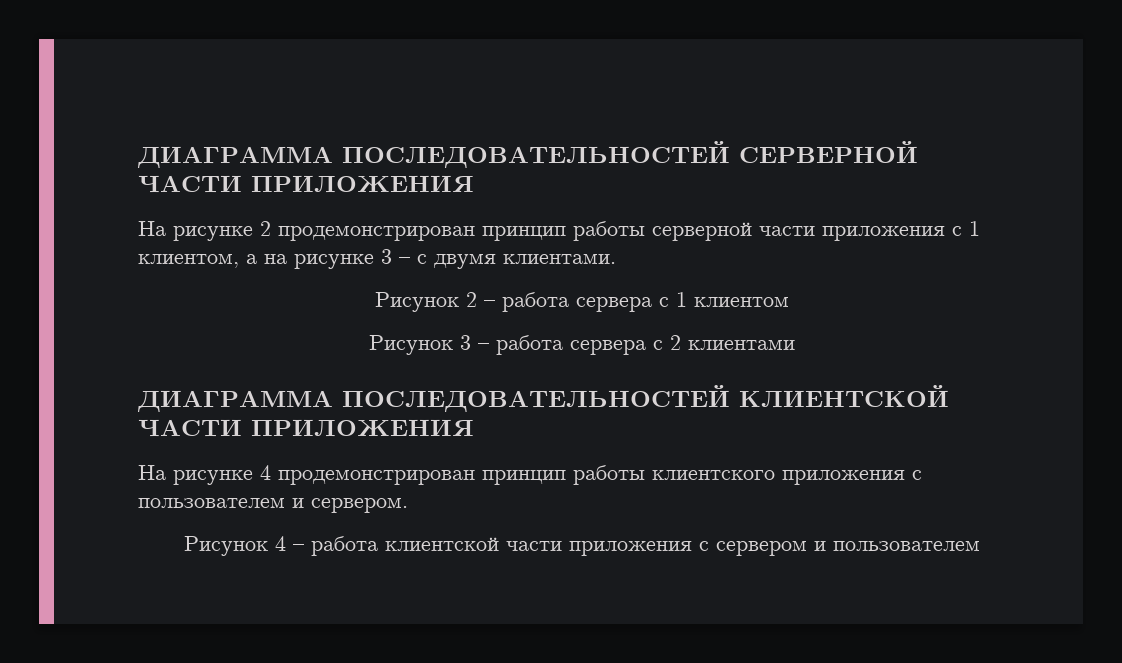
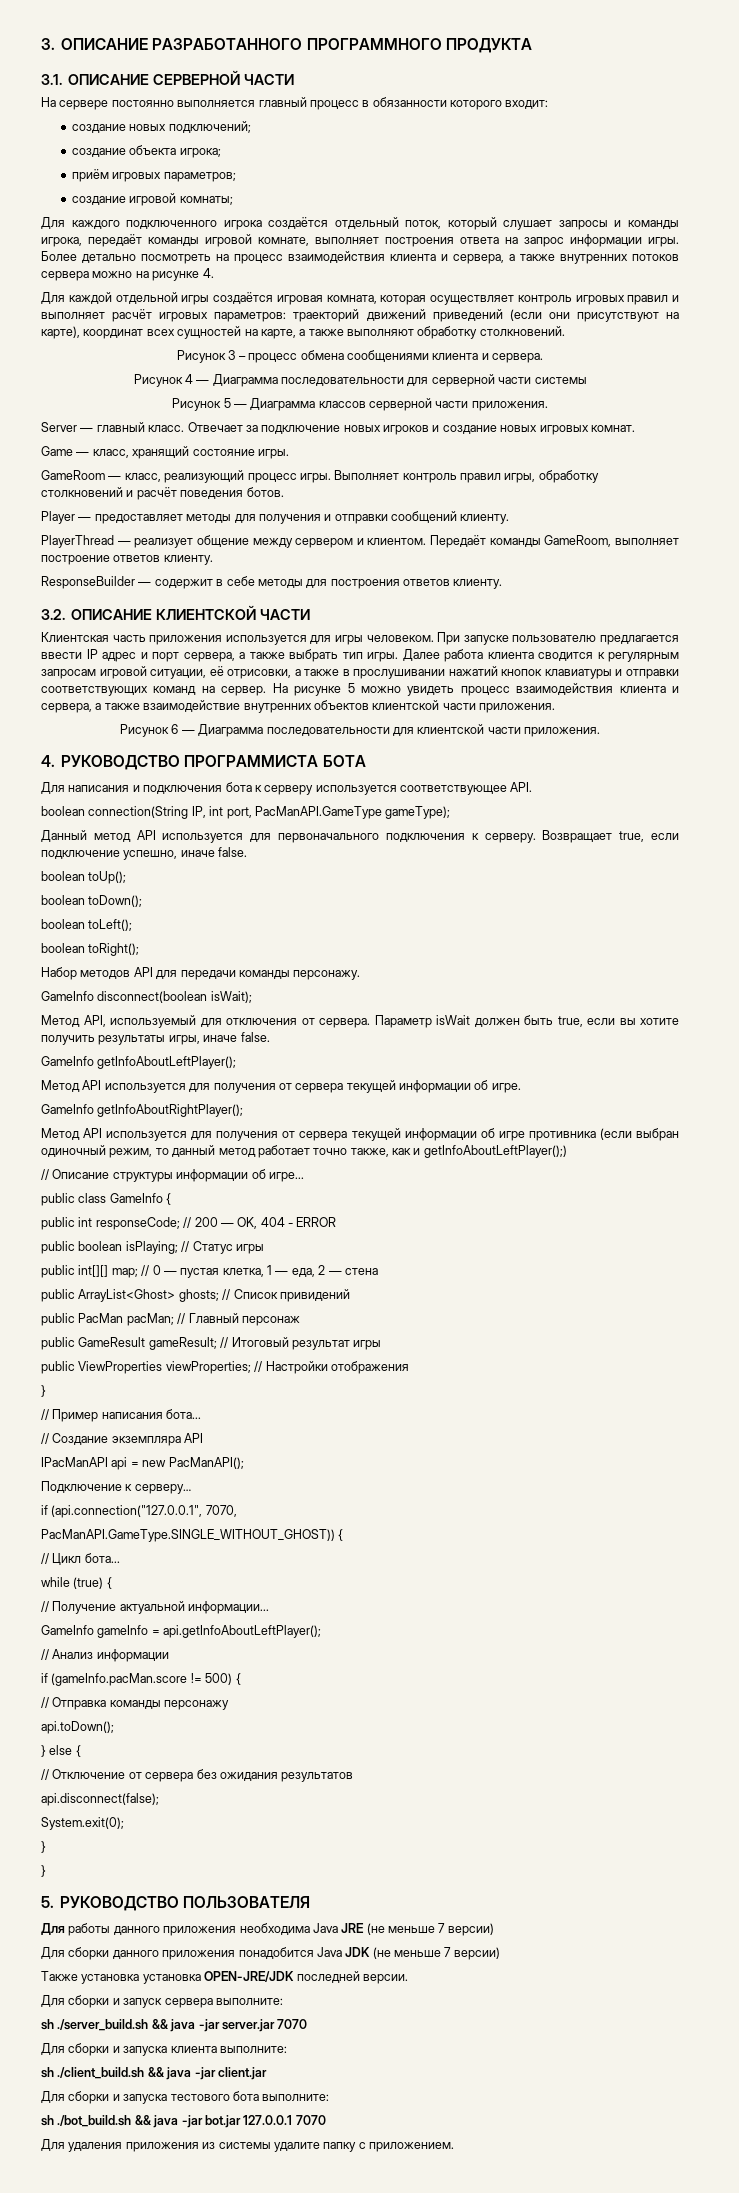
[137,141,730,168] ДИАГРАММА ПОСЛЕДОВАТЕЛЬНОСТЕЙ -> [41,38,532,53] [41,74,150,85] 3. ОПИСАНИЕ РАЗРАБОТАННОГО ПРОГРАММНОГО ПРОДУКТА // 3.1. ОПИСАНИЕ
[251,175,474,193] [138,221,980,241] [138,249,616,269] [375,292,789,312] [369,335,795,355] [137,385,949,412] [138,419,474,437] [138,465,922,485] [138,498,408,513] [184,536,980,556] ПРИЛОЖЕНИЯ // На рисунке 2 продемонстрирован принцип работы серверной части приложения с 1 клиентом, а на рисунке 3 – с двумя клиентами. // Рисунок 2 – работа сервера с 1 клиентом // Рисунок 3 – работа сервера с 2 клиентами // ДИАГРАММА ПОСЛЕДОВАТЕЛЬНОСТЕЙ КЛИЕНТСКОЙ ЧАСТИ ПРИЛОЖЕНИЯ // На рисунке 4 продемонстрирован принцип работы клиентского приложения с пользователем и сервером. // Рисунок 4 – работа клиентской части приложения с сервером и пользователем -> [41,97,549,110] [71,121,251,133] [71,145,221,158] [71,169,236,182] [71,193,233,206] [41,217,679,230] [41,234,679,247] [41,251,679,264] [41,268,214,281] [41,292,679,305] [41,309,680,322] [41,326,565,339] [177,350,543,363] [133,374,587,387] [172,398,548,411] [41,422,635,435] [41,446,289,459] [41,470,599,483] [41,487,284,500] [41,511,510,524] [41,535,679,548] [41,555,213,565] [41,576,503,589] [41,605,311,620] [41,632,680,645] [41,649,679,662] [41,666,680,679] [41,683,679,696] [41,700,555,713] [120,724,600,737] [41,755,366,770] [41,782,533,795] [41,806,451,819] [41,830,679,843] [41,847,248,860] [41,871,127,884] [41,895,143,907] [41,919,133,931] [41,943,140,956] [41,967,361,980] [41,991,252,1003] [41,1015,679,1028] [41,1032,270,1045] [41,1056,237,1069] [41,1080,521,1093] [41,1104,244,1117] [41,1128,680,1141] [41,1145,567,1158] [41,1169,304,1182] [41,1193,172,1206] [41,1217,337,1230] [41,1241,264,1254] [41,1265,378,1278] [41,1289,350,1302] [41,1313,300,1326] [41,1337,382,1350] [41,1361,409,1374] [41,1385,46,1397] [41,1409,202,1422] [41,1433,204,1446] [41,1457,244,1470] [41,1481,191,1494] [41,1505,237,1518] [41,1529,344,1542] [41,1553,120,1565] [41,1577,112,1589] [41,1601,270,1614] [41,1625,322,1638] [41,1649,169,1662] [41,1673,241,1686] [41,1697,230,1710] [41,1721,114,1734] [41,1745,81,1757] [41,1769,354,1782] [41,1793,159,1806] [41,1817,124,1830] [41,1841,46,1853] [41,1865,46,1877] [41,1896,311,1911] [41,1923,494,1936] [41,1947,500,1960] [41,1971,408,1984] [41,1995,283,2008] [41,2019,308,2032] [41,2043,287,2056] [41,2067,267,2080] [41,2091,330,2104] [41,2115,326,2128] [41,2139,454,2152] // На сервере постоянно выполняется главный процесс в обязанности которого входит: // создание новых подключений; // создание объекта игрока; // приём игровых параметров; // создание игровой комнаты; // Для каждого подключенного игрока создаётся отдельный поток, который слушает запросы и команды игрока, передаёт команды игровой комнате, выполняет построения ответа на запрос информации игры. Более детально посмотреть на процесс взаимодействия клиента и сервера, а также внутренних потоков сервера можно на рисунке 4. // Для каждой отдельной игры создаётся игровая комната, которая осуществляет контроль игровых правил и выполняет расчёт игровых параметров: траекторий движений приведений (если они присутствуют на карте), координат всех сущностей на карте, а также выполняют обработку столкновений. // Рисунок 3 – процесс обмена сообщениями клиента и сервера. // Рисунок 4 — Диаграмма последовательности для серверной части системы // Рисунок 5 — Диаграмма классов серверной части приложения. // Server — главный класс. Отвечает за подключение новых игроков и создание новых игровых комнат. // Game — класс, хранящий состояние игры. // GameRoom — класс, реализующий процесс игры. Выполняет контроль правил игры, обработку столкновений и расчёт поведения ботов. // Player — предоставляет методы для получения и отправки сообщений клиенту. // PlayerThread — реализует общение между сервером и клиентом. Передаёт команды GameRoom, выполняет построение ответов клиенту. // ResponseBuilder — содержит в себе методы для построения ответов клиенту. // 3.2. ОПИСАНИЕ КЛИЕНТСКОЙ ЧАСТИ // Клиентская часть приложения используется для игры человеком. При запуске пользователю предлагается ввести IP адрес и порт сервера, а также выбрать тип игры. Далее работа клиента сводится к регулярным запросам игровой ситуации, её отрисовки, а также в прослушивании нажатий кнопок клавиатуры и отправки соответствующих команд на сервер. На рисунке 5 можно увидеть процесс взаимодействия клиента и сервера, а также взаимодействие внутренних объектов клиентской части приложения. // Рисунок 6 — Диаграмма последовательности для клиентской части приложения. // 4. РУКОВОДСТВО ПРОГРАММИСТА БОТА // Для написания и подключения бота к серверу используется соответствующее API. // boolean connection(String IP, int port, PacManAPI.GameType gameType); // Данный метод API используется для первоначального подключения к серверу. Возвращает true, если подключение успешно, иначе false. // boolean toUp(); // boolean toDown(); // boolean toLeft(); // boolean toRight(); // Набор методов API для передачи команды персонажу. // GameInfo disconnect(boolean isWait); // Метод API, используемый для отключения от сервера. Параметр isWait должен быть true, если вы хотите получить результаты игры, иначе false. // GameInfo getInfoAboutLeftPlayer(); // Метод API используется для получения от сервера текущей информации об игре. // GameInfo getInfoAboutRightPlayer(); // Метод API используется для получения от сервера текущей информации об игре противника (если выбран одиночный режим, то данный метод работает точно также, как и getInfoAboutLeftPlayer();) // // Описание структуры информации об игре... // public class GameInfo { // public int responseCode; // 200 — OK, 404 - ERROR // public boolean isPlaying; // Статус игры // public int[][] map; // 0 — пустая клетка, 1 — еда, 2 — стена // public ArrayList<Ghost> ghosts; // Список привидений // public PacMan pacMan; // Главный персонаж // public GameResult gameResult; // Итоговый результат игры // public ViewProperties viewProperties; // Настройки отображения // } // // Пример написания бота... // // Создание экземпляра API // IPacManAPI api = new PacManAPI(); // Подключение к серверу… // if (api.connection("127.0.0.1", 7070, // PacManAPI.GameType.SINGLE_WITHOUT_GHOST)) { // // Цикл бота... // while (true) { // // Получение актуальной информации... // GameInfo gameInfo = api.getInfoAboutLeftPlayer(); // // Анализ информации // if (gameInfo.pacMan.score != 500) { // // Отправка команды персонажу // api.toDown(); // } else { // // Отключение от сервера без ожидания результатов // api.disconnect(false); // System.exit(0); // } // } // 5. РУКОВОДСТВО ПОЛЬЗОВАТЕЛЯ // Для работы данного приложения необходима Java JRE (не меньше 7 версии) // Для сборки данного приложения понадобится Java JDK (не меньше 7 версии) // Также установка установка OPEN-JRE/JDK последней версии. // Для сборки и запуск сервера выполните: // sh ./server_build.sh && java -jar server.jar 7070 // Для сборки и запуска клиента выполните: // sh ./client_build.sh && java -jar client.jar // Для сборки и запуска тестового бота выполните: // sh ./bot_build.sh && java -jar bot.jar 127.0.0.1 7070 // Для удаления приложения из системы удалите папку с приложением.

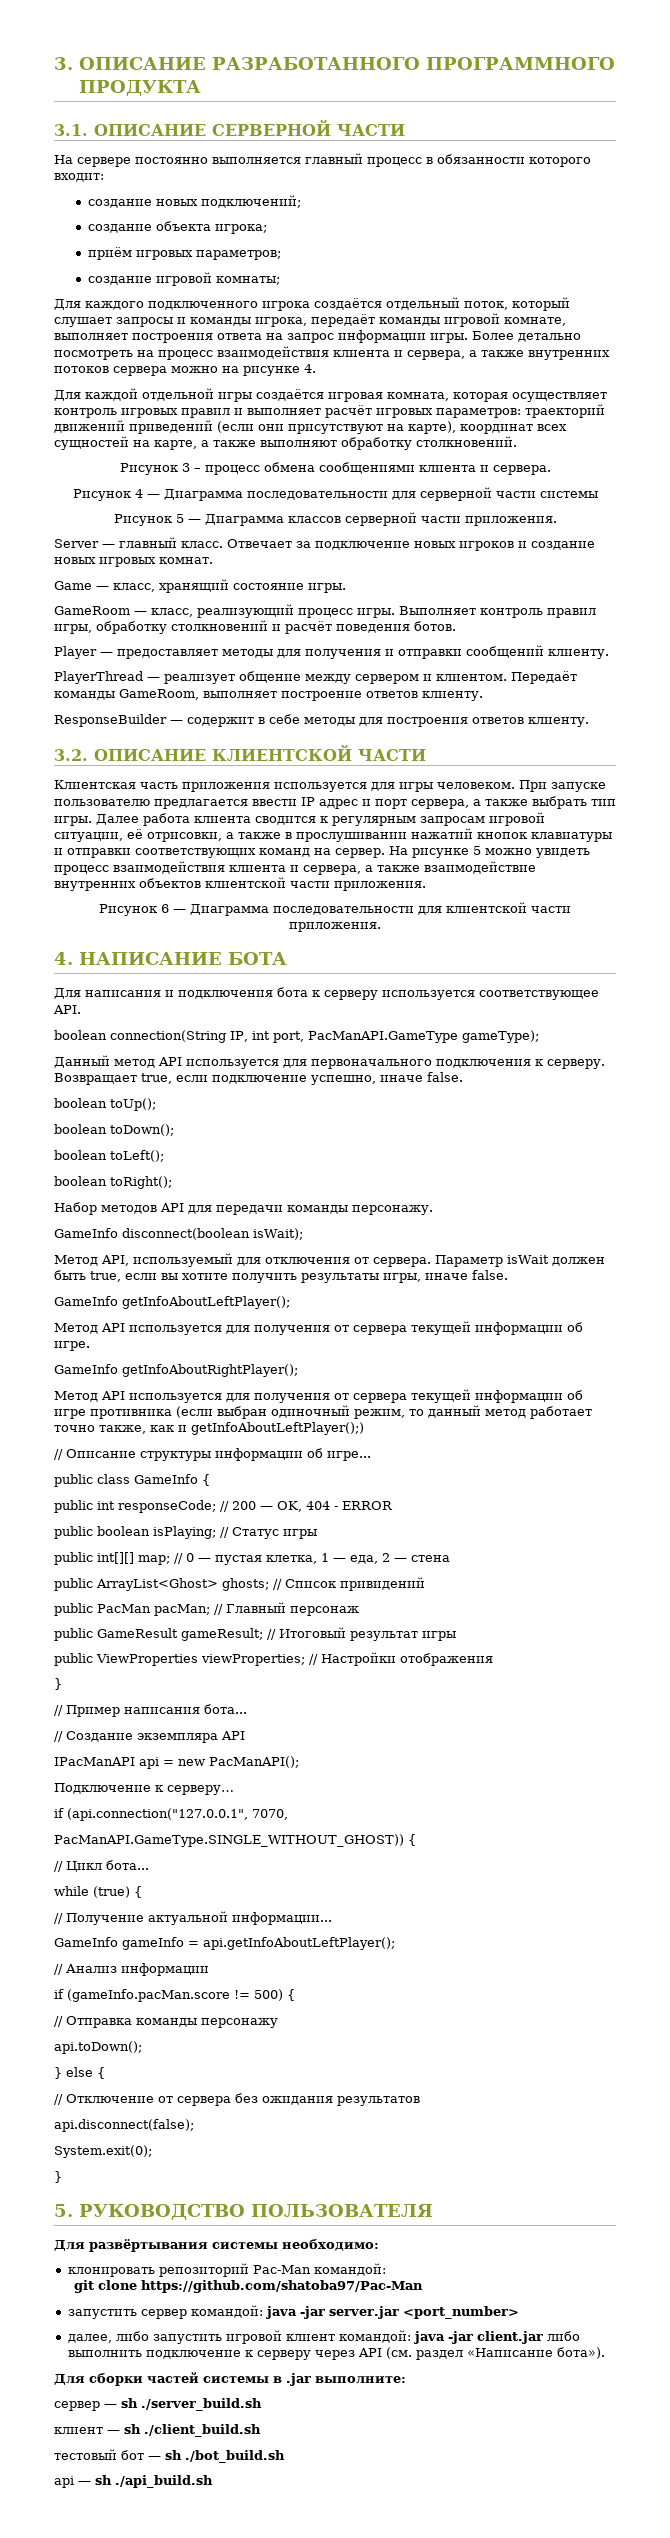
[61,755,319,770] РУКОВОДСТВО ПРОГРАММИСТА -> [79,952,223,965] НАПИСАНИЕ
[41,1865,46,1877] // } -> (62, 2177) none
[68,1923,494,1936] [41,1947,500,1960] [41,1971,408,1984] [41,1995,283,2008] работы данного приложения необходима Java JRE (не меньше 7 версии) // Для сборки данного приложения понадобится Java JDK (не меньше 7 версии) // Также установка установка OPEN-JRE/JDK последней версии. // Для сборки и запуск сервера выполните: // -> [89,2238,379,2252] [67,2263,386,2277] [73,2280,423,2293] [67,2305,519,2319] [67,2330,580,2344] [67,2347,605,2360] [54,2372,406,2386] [54,2401,117,2411] развёртывания системы необходимо: // клонировать репозиторий Pac-Man командой: // git clone https://github.com/shatoba97/Pac-Man // запустить сервер командой: java -jar server.jar <port_number> // далее, либо запустить игровой клиент командой: java -jar client.jar либо выполнить подключение к серверу через API (см. раздел «Написание бота»). // Для сборки частей системы в .jar выполните: // сервер —
[151,2019,308,2032] [41,2043,287,2056] [41,2067,267,2080] [41,2091,330,2104] [41,2115,326,2128] [41,2139,454,2152] && java -jar server.jar 7070 // Для сборки и запуска клиента выполните: // sh ./client_build.sh && java -jar client.jar // Для сборки и запуска тестового бота выполните: // sh ./bot_build.sh && java -jar bot.jar 127.0.0.1 7070 // Для удаления приложения из системы удалите папку с приложением. -> [54,2424,261,2437] [54,2449,285,2463] [54,2475,213,2488] // клиент — sh ./client_build.sh // тестовый бот — sh ./bot_build.sh // api — sh ./api_build.sh

